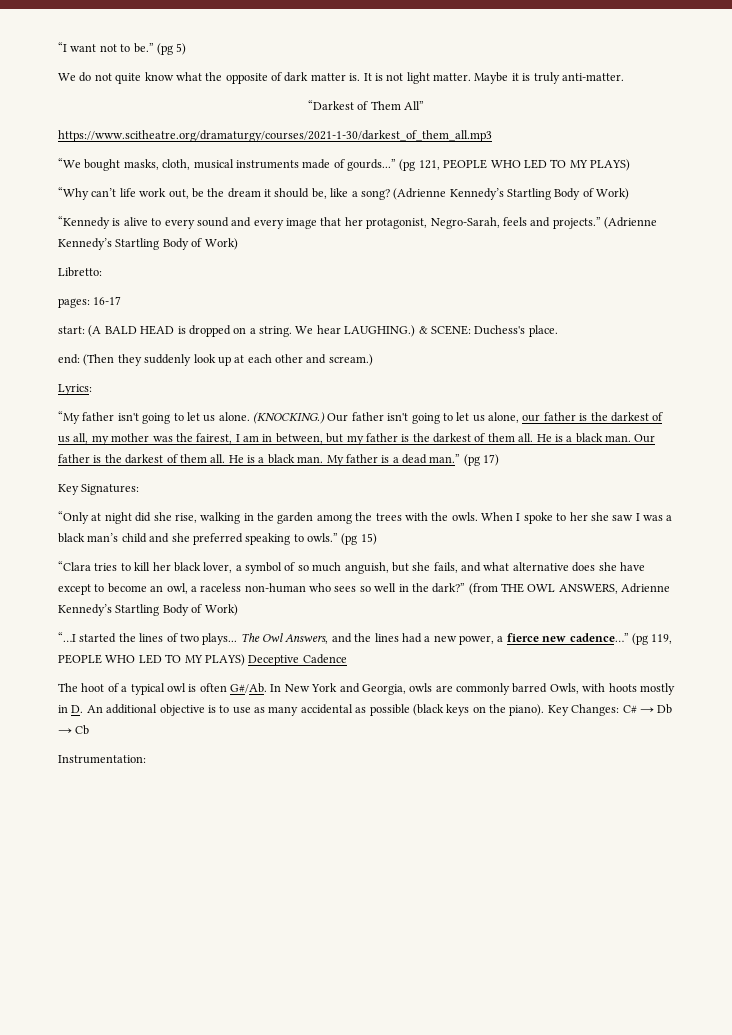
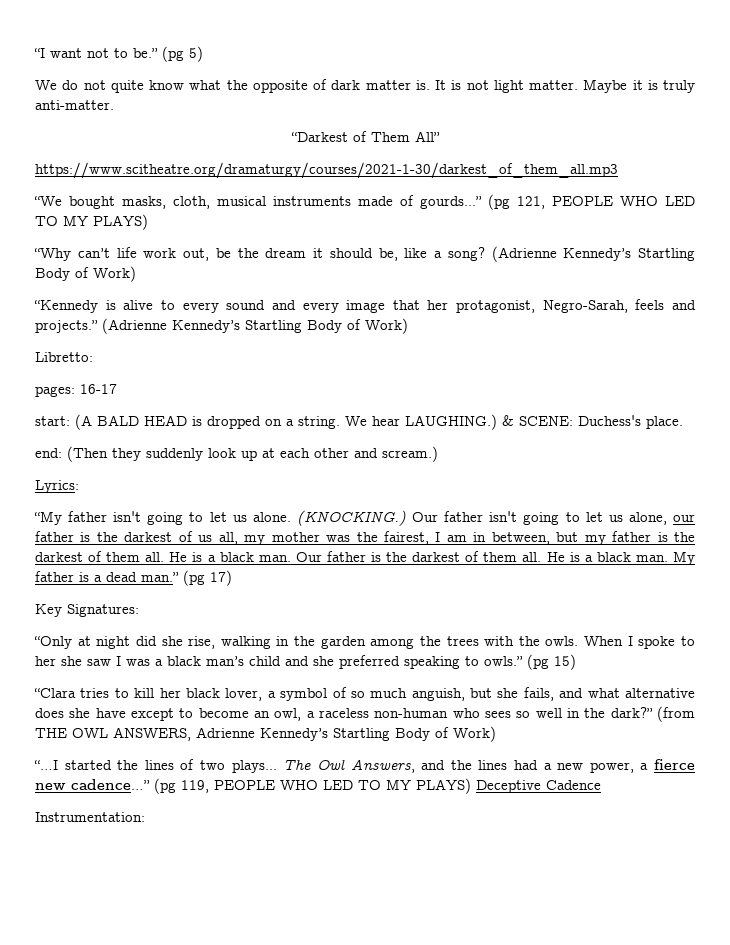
[58,683,675,695] [58,704,673,716] [58,725,90,735] // The hoot of a typical owl is often G#/Ab. In New York and Georgia, owls are commonly barred Owls, with hoots mostly in D. An additional objective is to use as many accidental as possible (black keys on the piano). Key Changes: C# → Db → Cb -> (601, 785) none

